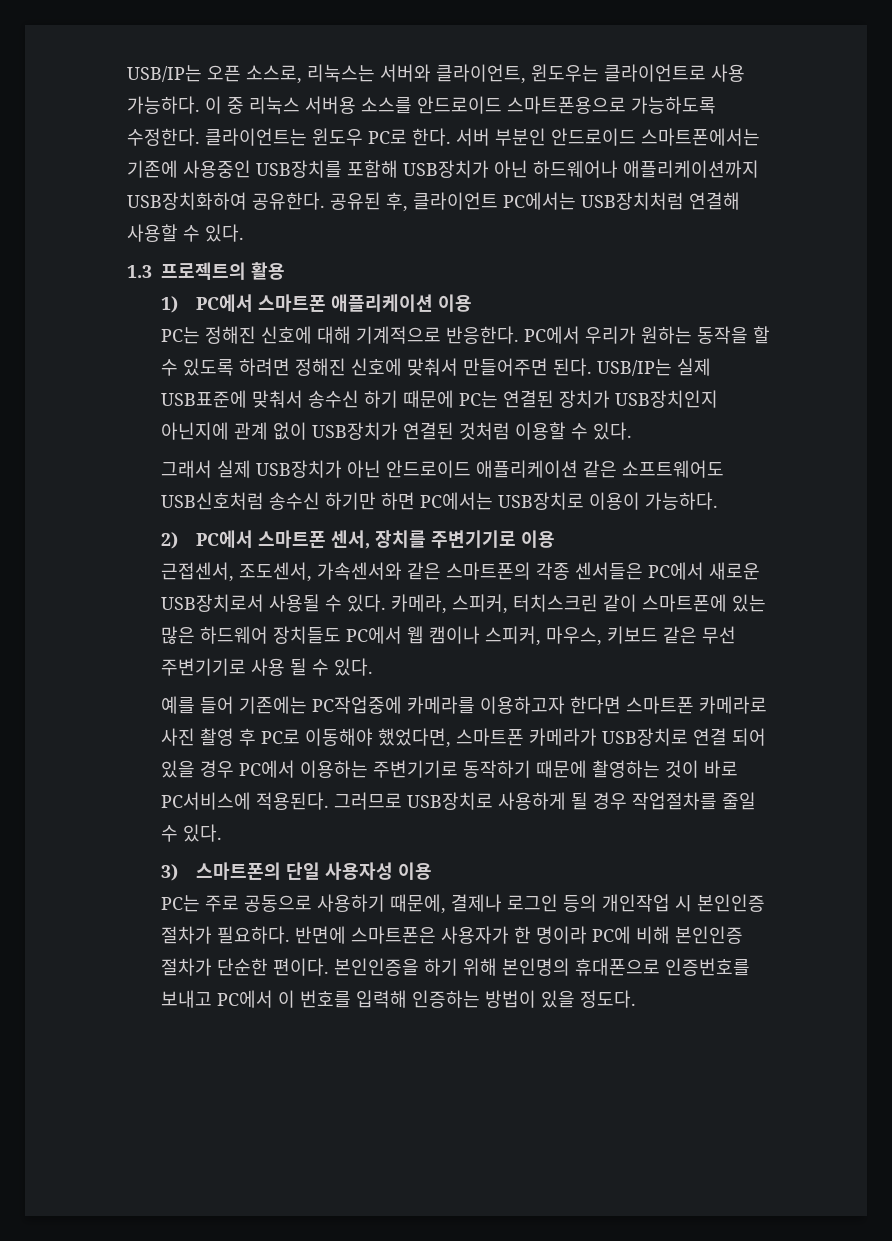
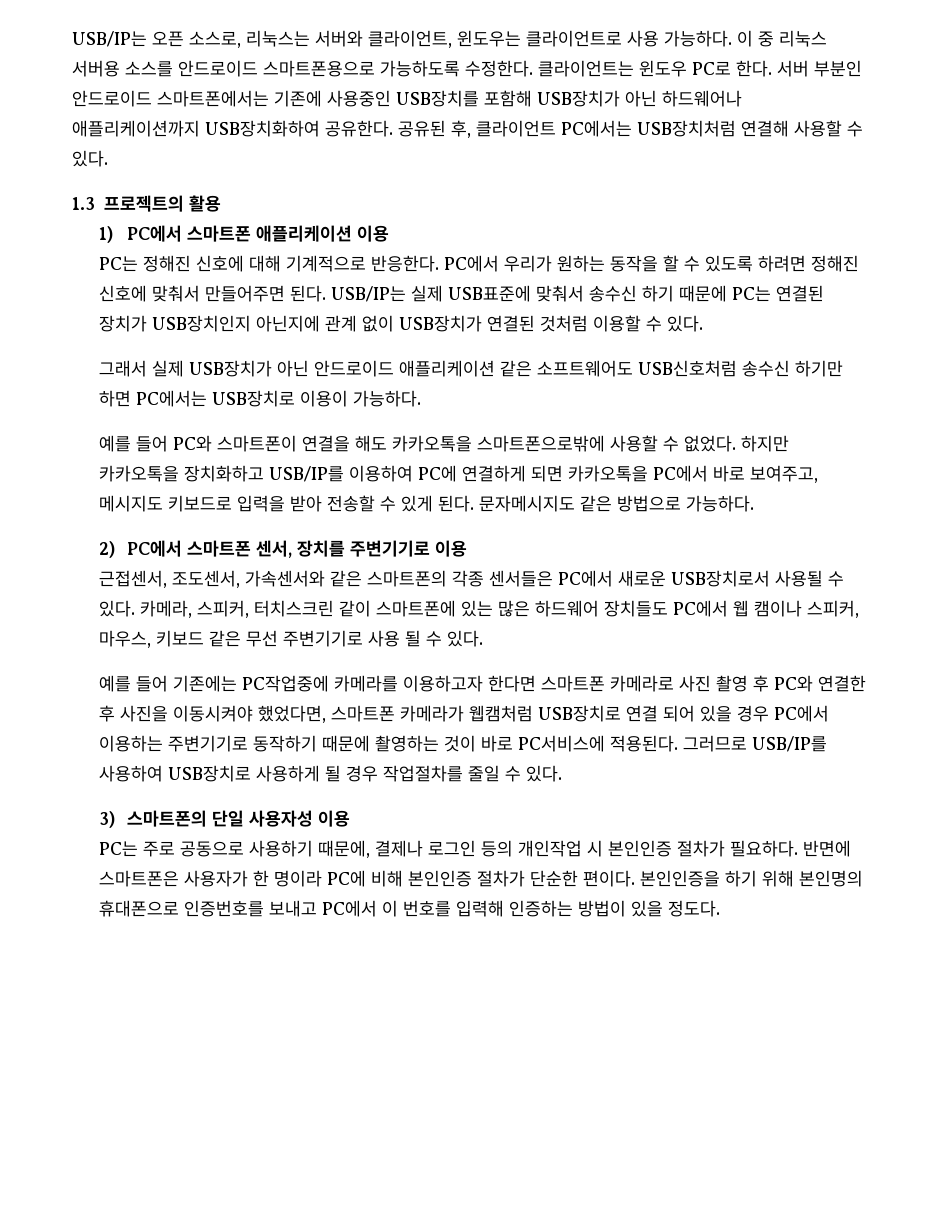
(719, 501) none -> [99,435,790,452] [99,465,819,483] [99,495,755,512] // 예를 들어 PC와 스마트폰이 연결을 해도 카카오톡을 스마트폰으로밖에 사용할 수 없었다. 하지만 카카오톡을 장치화하고 USB/IP를 이용하여 PC에 연결하게 되면 카카오톡을 PC에서 바로 보여주고, 메시지도 키보드로 입력을 받아 전송할 수 있게 된다. 문자메시지도 같은 방법으로 가능하다.
[261,728,374,746] PC로 이동해야 -> [774,675,867,692] [99,705,254,722] PC와 연결한 후 사진을 이동시켜야
(598, 737) none -> [469,705,534,722] 웹캠처럼
(403, 801) none -> [752,736,828,752] [99,765,164,782] USB/IP를 사용하여

